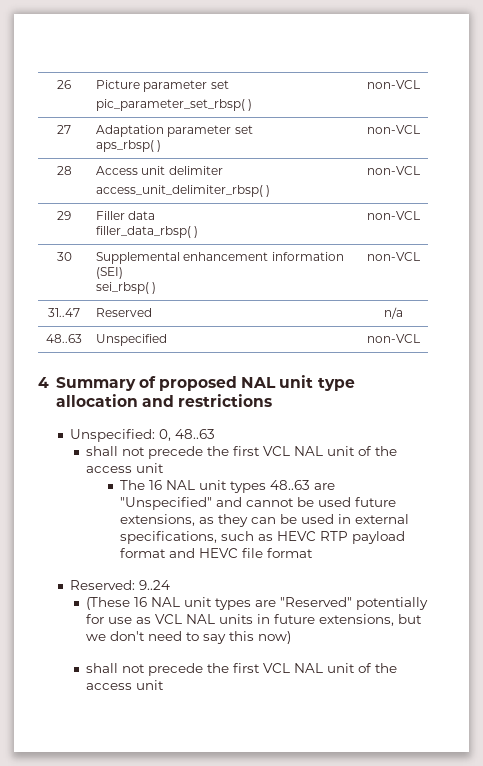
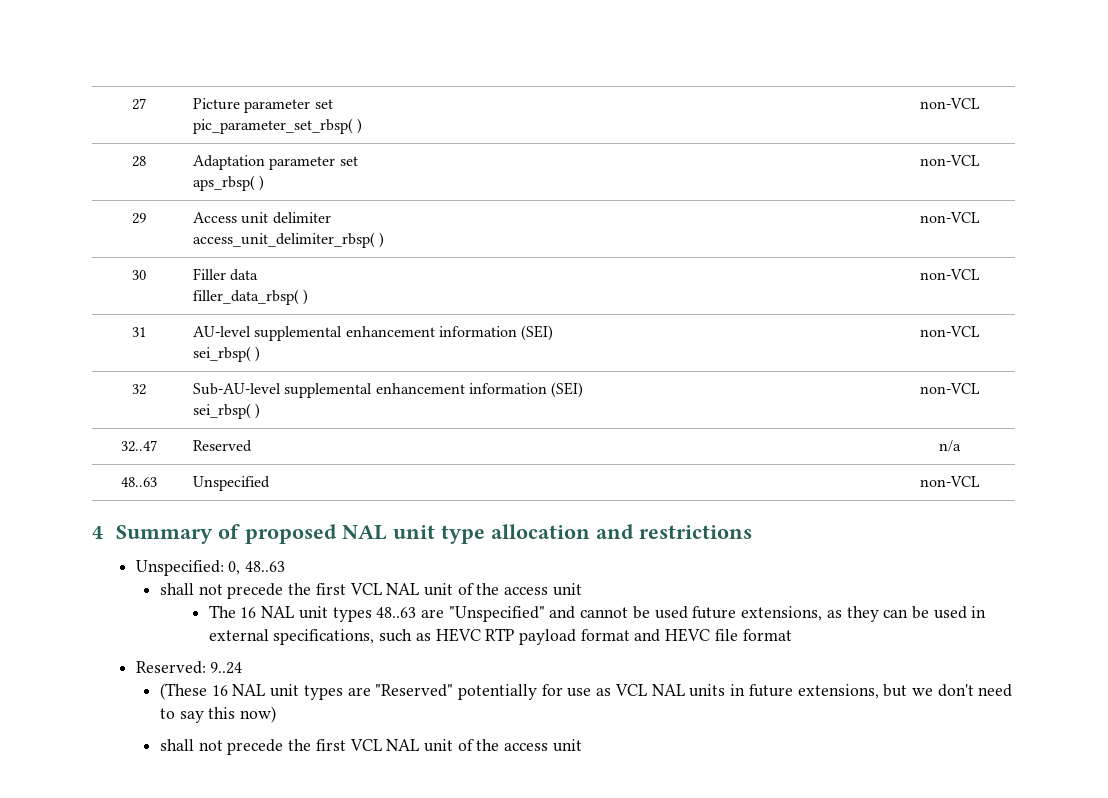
[57,80,71,89] 26 -> [131,98,146,110] 27
[57,125,71,134] 27 -> [131,156,146,167] 28
[56,166,72,175] 28 -> [131,213,146,224] 29
[57,211,71,220] 29 -> [131,270,146,280] 30
[56,252,72,261] [96,252,344,264] [96,267,124,279] [96,282,157,294] [366,252,420,261] [48,308,80,317] 30 | Supplemental enhancement information (SEI) // sei_rbsp( ) | non-VCL // 31..47 -> [131,327,146,337] [193,325,554,341] [193,346,261,362] [919,326,980,337] [131,384,146,395] [193,382,584,398] [193,403,261,419] [919,383,980,394] [120,440,157,452] 31 | AU-level supplemental enhancement information (SEI) // sei_rbsp( ) | non-VCL // 32 | Sub-AU-level supplemental enhancement information (SEI) // sei_rbsp( ) | non-VCL // 32..47

